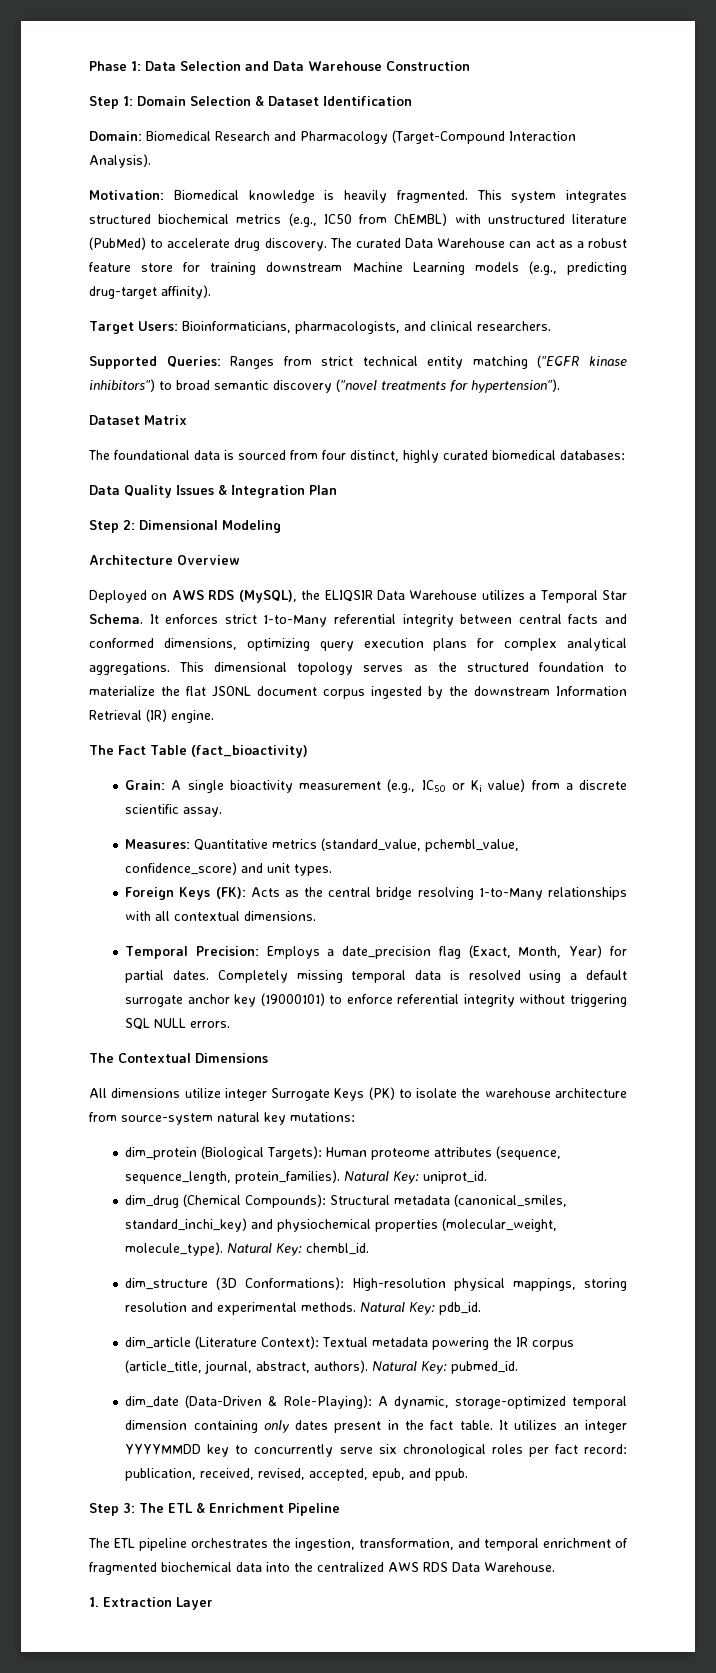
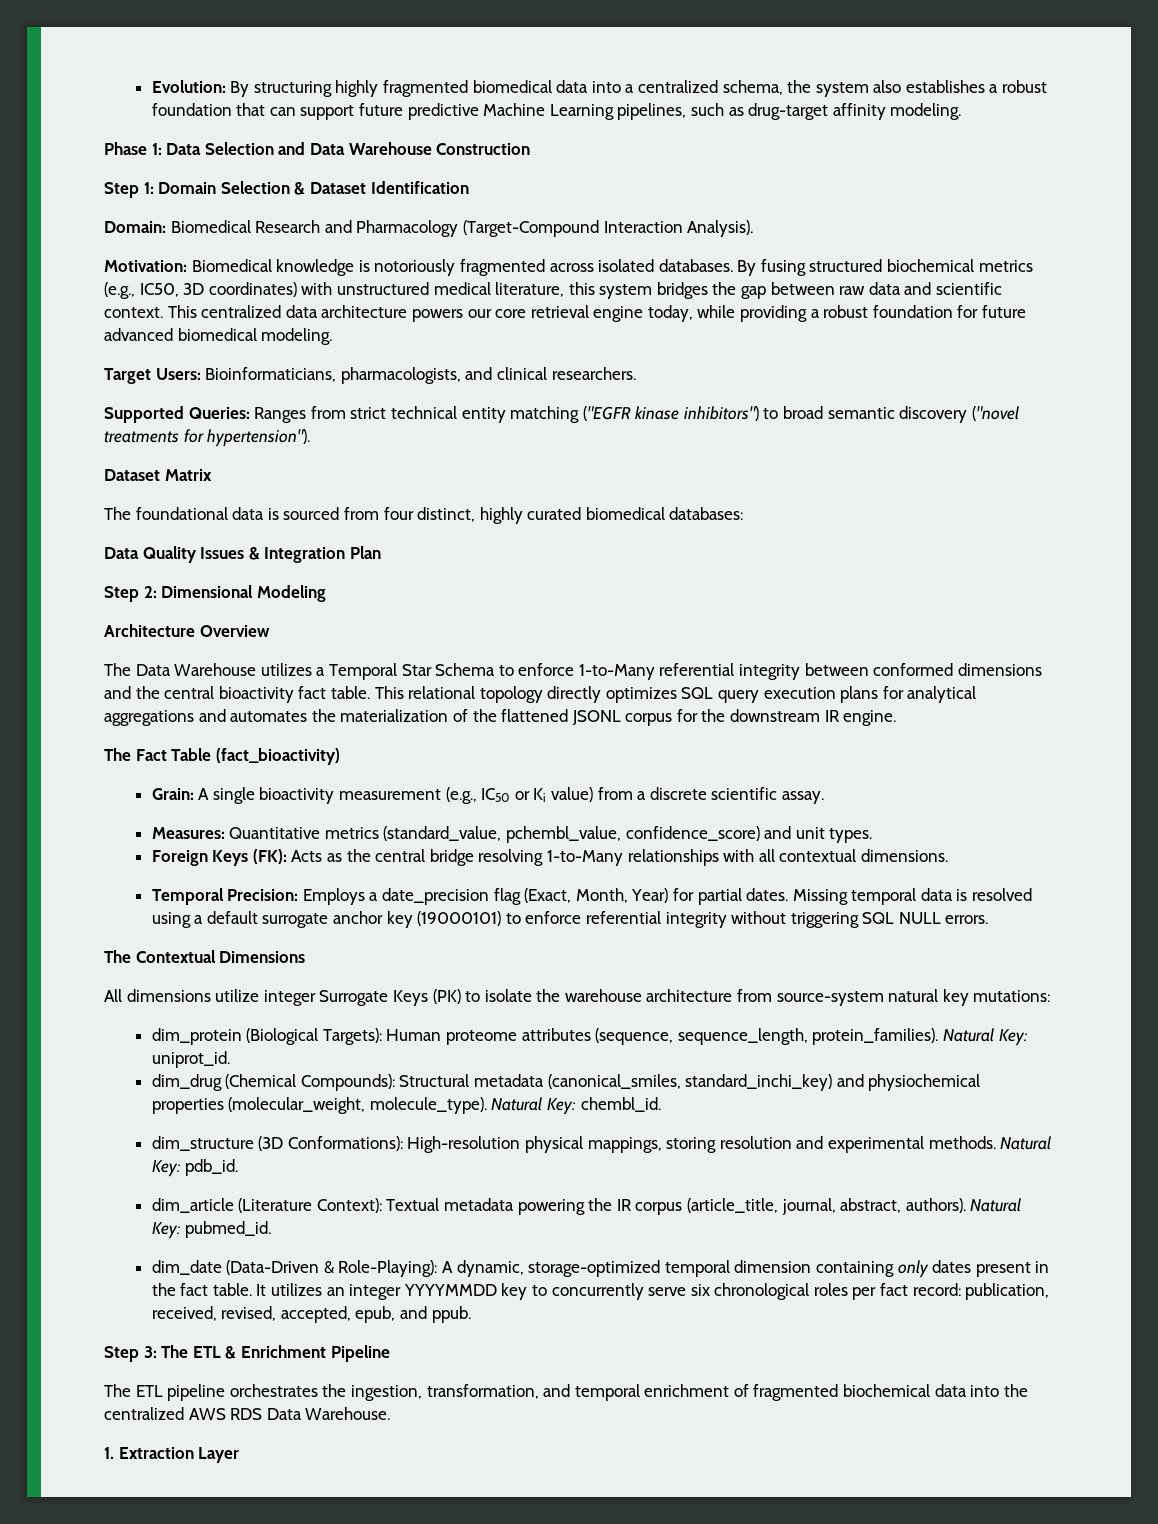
(89, 66) none -> [151,80,1048,97] [151,103,962,120] Evolution: By structuring highly fragmented biomedical data into a centralized schema, the system also establishes a robust foundation that can support future predictive Machine Learning pipelines, such as drug-target affinity modeling. //
[344,190,627,203] [89,213,627,227] [89,237,627,251] [89,261,627,275] [89,285,211,299] heavily fragmented. This system integrates structured biochemical metrics (e.g., IC50 from ChEMBL) with unstructured literature (PubMed) to accelerate drug discovery. The curated Data Warehouse can act as a robust feature store for training downstream Machine Learning models (e.g., predicting drug-target affinity). -> [374,259,1033,276] [104,282,1003,299] [104,305,1027,322] [104,328,333,345] notoriously fragmented across isolated databases. By fusing structured biochemical metrics (e.g., IC50, 3D coordinates) with unstructured medical literature, this system bridges the gap between raw data and scientific context. This centralized data architecture powers our core retrieval engine today, while providing a robust foundation for future advanced biomedical modeling.
[89,590,373,603] Deployed on AWS RDS (MySQL), the ELIQSIR -> [104,663,131,676] The
[89,614,628,627] [89,638,627,651] [89,662,627,675] [89,686,627,699] [89,709,167,722] Schema. It enforces strict 1-to-Many referential integrity between central facts and conformed dimensions, optimizing query execution plans for complex analytical aggregations. This dimensional topology serves as the structured foundation to materialize the flat JSONL document corpus ingested by the downstream Information Retrieval (IR) -> [435,663,1042,680] [104,686,977,703] [104,709,839,726] Schema to enforce 1-to-Many referential integrity between conformed dimensions and the central bioactivity fact table. This relational topology directly optimizes SQL query execution plans for analytical aggregations and automates the materialization of the flattened JSONL corpus for the downstream IR
[217,970,343,983] Completely missing -> [792,889,848,905] Missing

